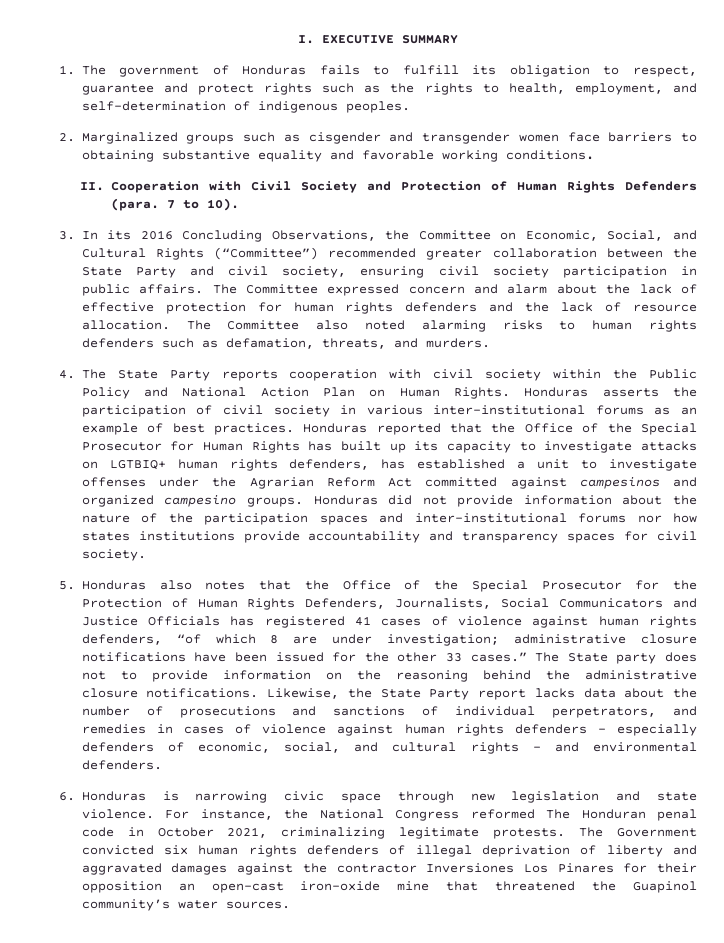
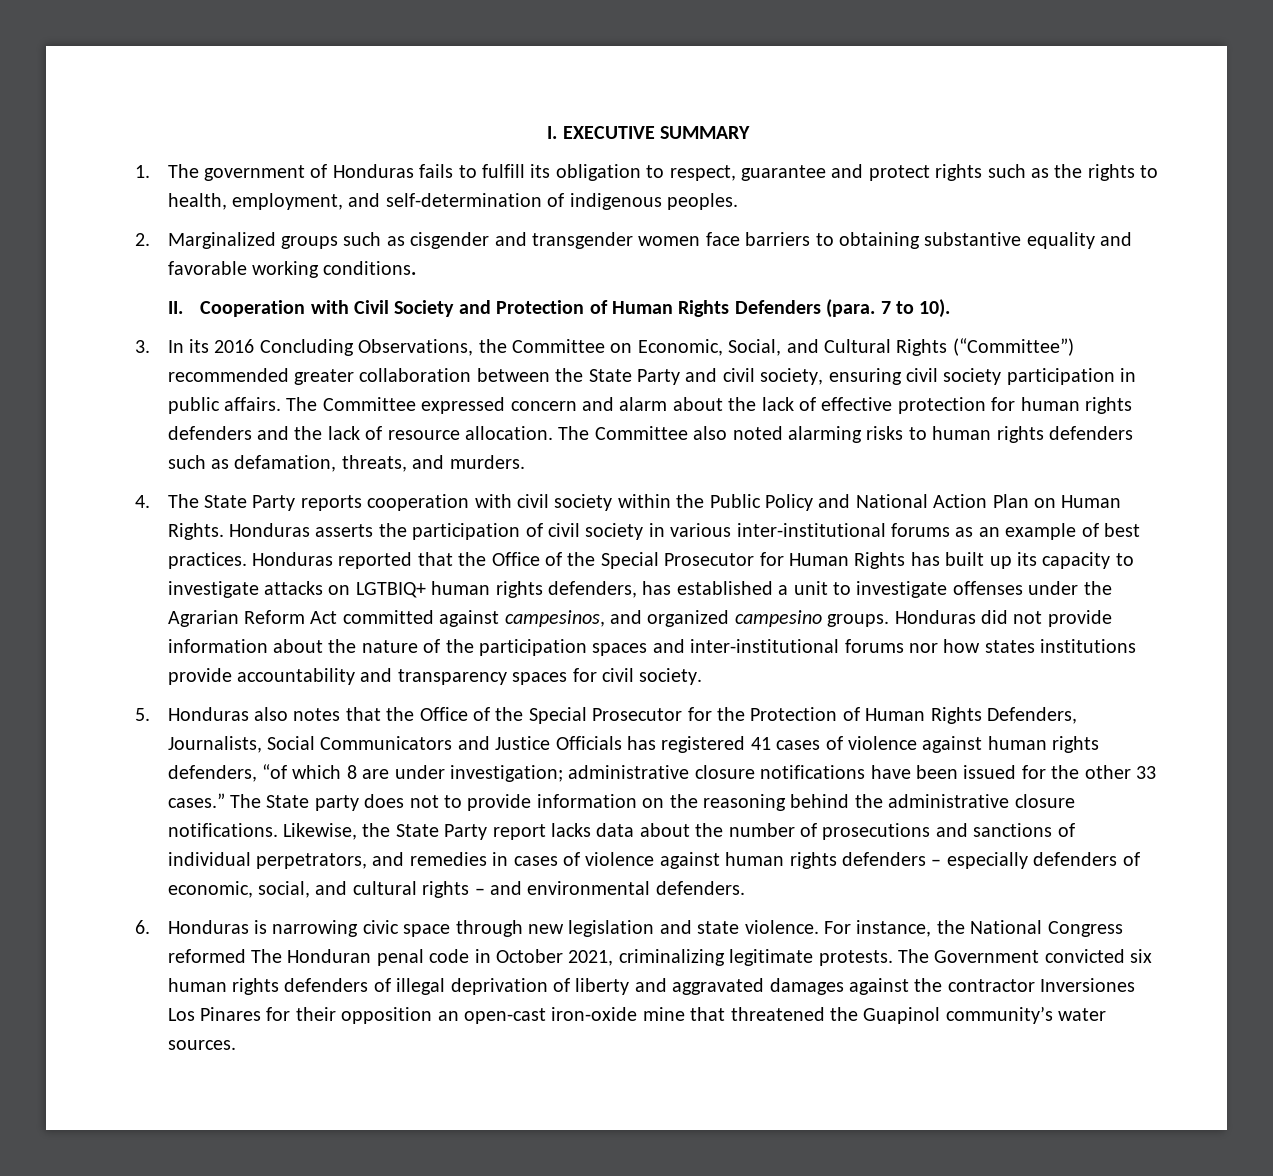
[579,477,660,489] campesinos -> [504,610,605,627] campesinos,

